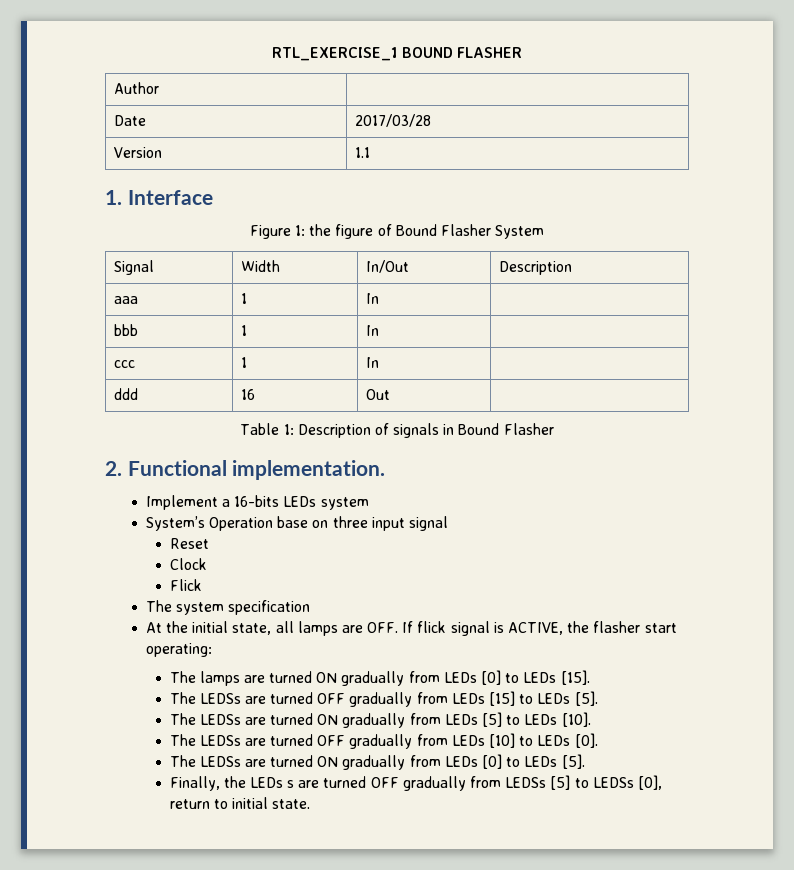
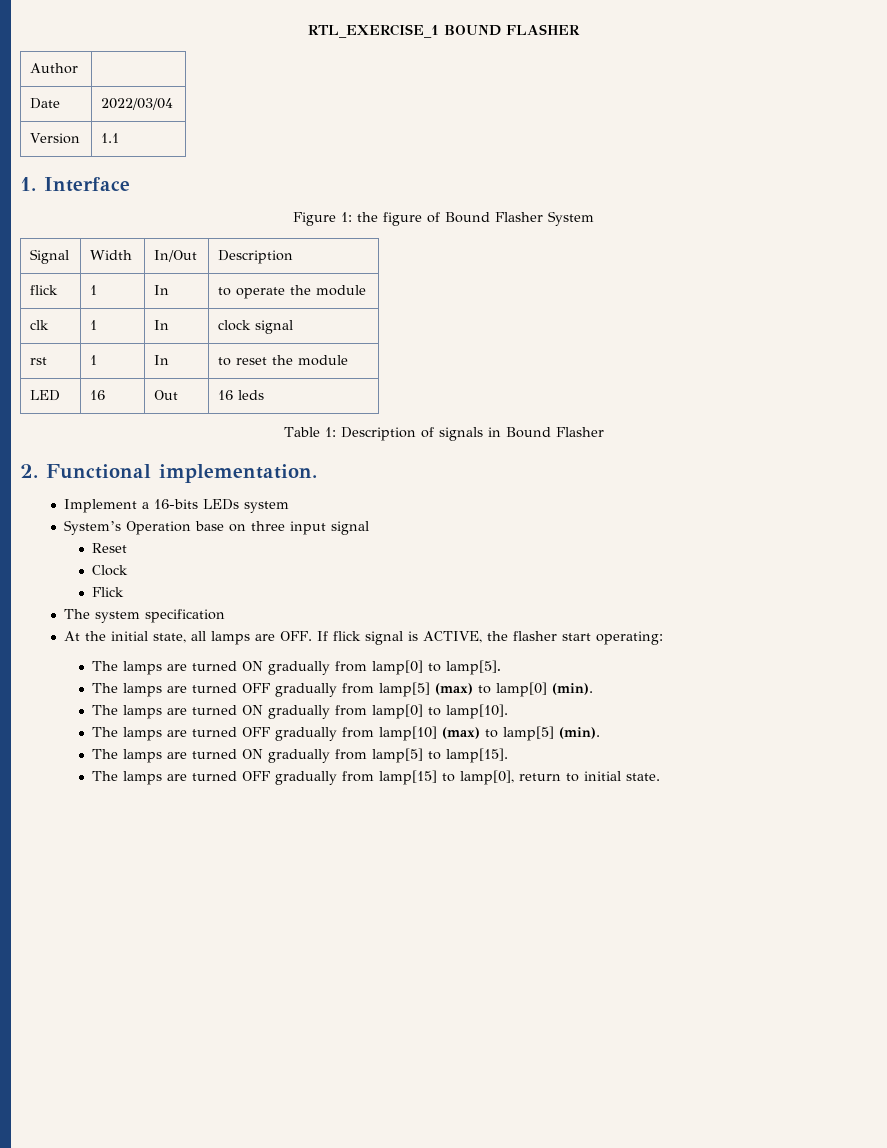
[355,114,432,127] 2017/03/28 -> [101,98,174,110] 2022/03/04
[114,296,139,304] [241,293,248,304] [366,293,380,304] [114,324,139,336] [241,325,248,336] [366,325,380,336] [114,360,136,368] [241,357,248,368] [366,357,380,368] [114,388,139,400] aaa | 1 | In | // bbb | 1 | In | // ccc | 1 | In | // ddd -> [30,285,59,295] [90,285,98,295] [154,285,170,295] [218,285,367,299] [30,320,50,330] [90,320,98,330] [154,320,170,330] [218,320,294,334] [30,357,48,365] [90,355,98,365] [154,355,170,365] [218,355,349,366] [30,390,61,401] flick | 1 | In | to operate the module // clk | 1 | In | clock signal // rst | 1 | In | to reset the module // LED
(391, 394) none -> [218,390,265,400] 16 leds
[443,670,590,685] [169,691,598,707] [169,712,591,728] [169,733,598,749] [169,754,585,770] [169,775,662,791] LEDs [0] to LEDs [15]. // The LEDSs are turned OFF gradually from LEDs [15] to LEDs [5]. // The LEDSs are turned ON gradually from LEDs [5] to LEDs [10]. // The LEDSs are turned OFF gradually from LEDs [10] to LEDs [0]. // The LEDSs are turned ON gradually from LEDs [0] to LEDs [5]. // Finally, the LEDs s are turned OFF gradually from LEDSs [5] to LEDSs [0], -> [372,660,502,675] [92,682,594,697] [92,704,509,719] [92,726,601,741] [92,748,509,763] [92,770,515,785] lamp[0] to lamp[5]. // The lamps are turned OFF gradually from lamp[5] (max) to lamp[0] (min). // The lamps are turned ON gradually from lamp[0] to lamp[10]. // The lamps are turned OFF gradually from lamp[10] (max) to lamp[5] (min). // The lamps are turned ON gradually from lamp[5] to lamp[15]. // The lamps are turned OFF gradually from lamp[15] to lamp[0],

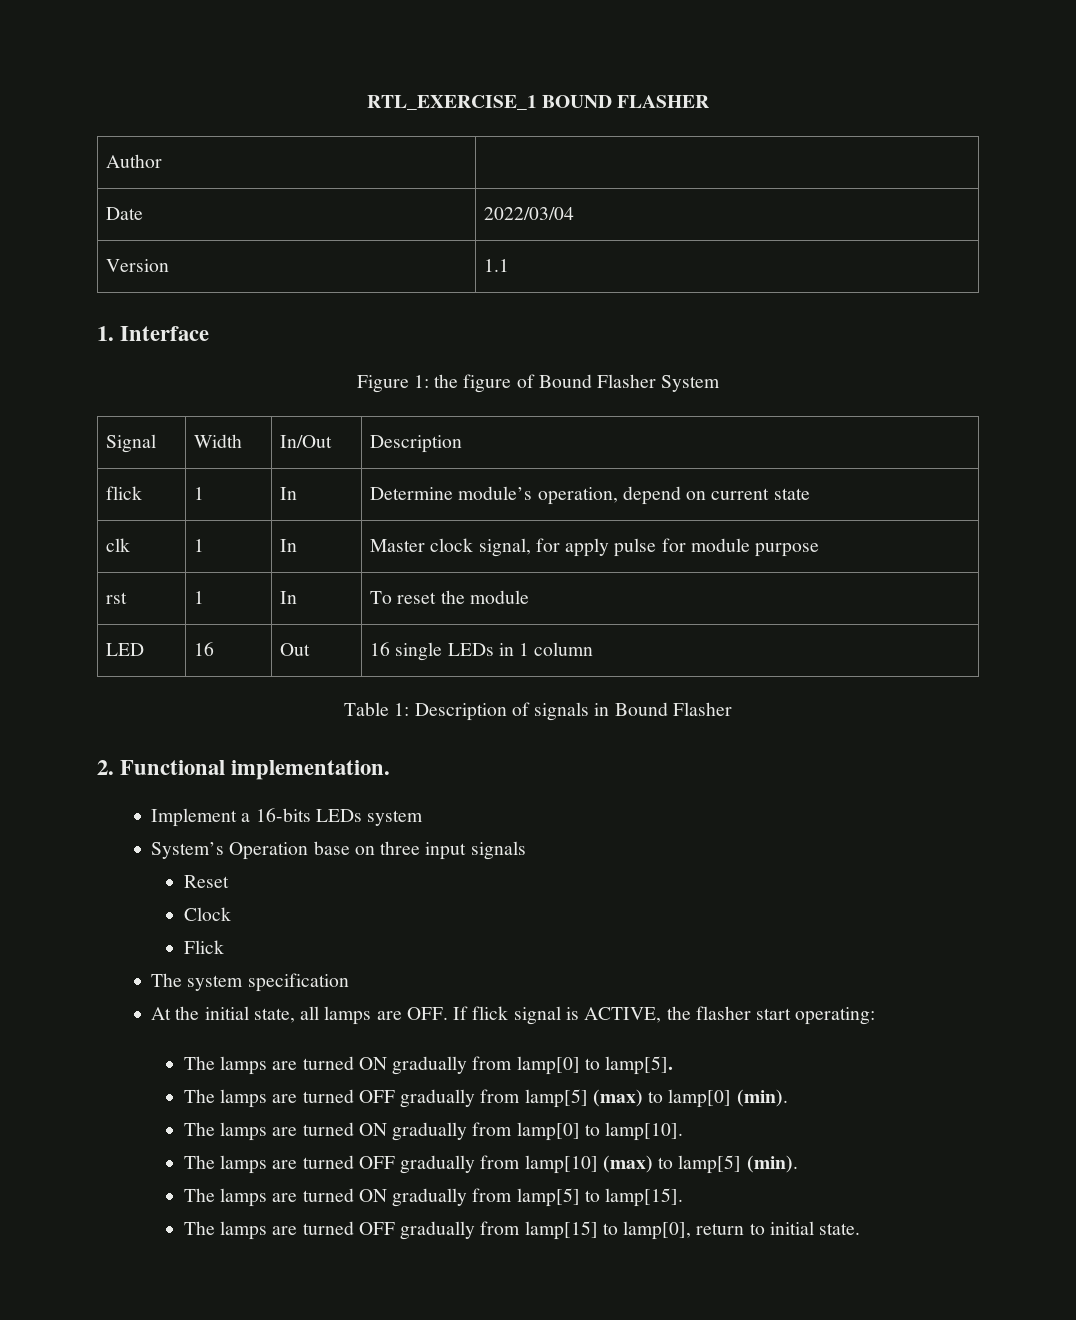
[218,285,367,299] [30,320,50,330] [90,320,98,330] [154,320,170,330] [218,320,294,334] to operate the module // clk | 1 | In | clock signal -> [370,486,810,505] [106,538,131,552] [194,539,205,552] [280,539,298,552] [370,538,820,557] Determine module’s operation, depend on current state // clk | 1 | In | Master clock signal, for apply pulse for module purpose
[218,357,232,366] to -> [370,591,393,604] To
[238,390,265,400] leds -> [395,642,594,661] single LEDs in 1 column
[331,521,370,535] signal -> [470,841,526,860] signals

